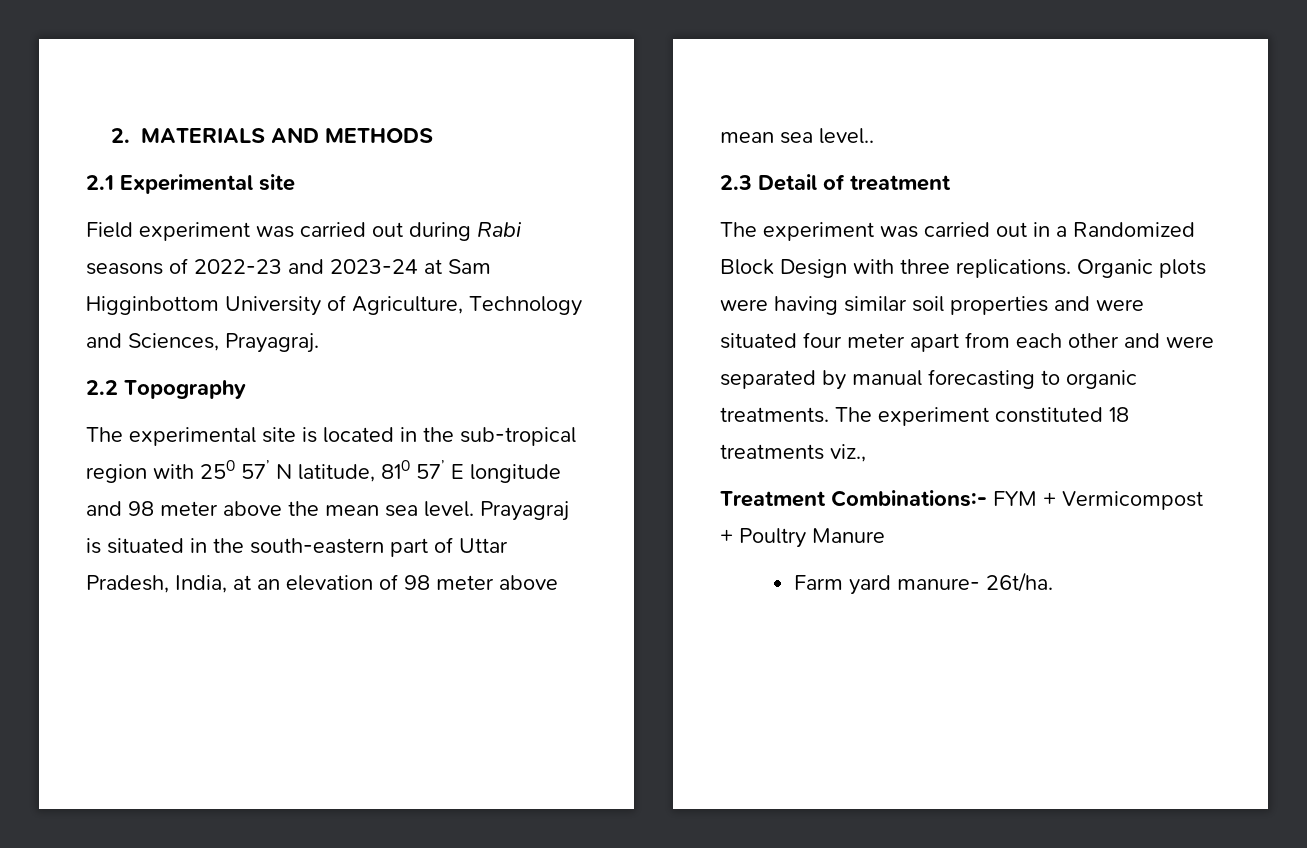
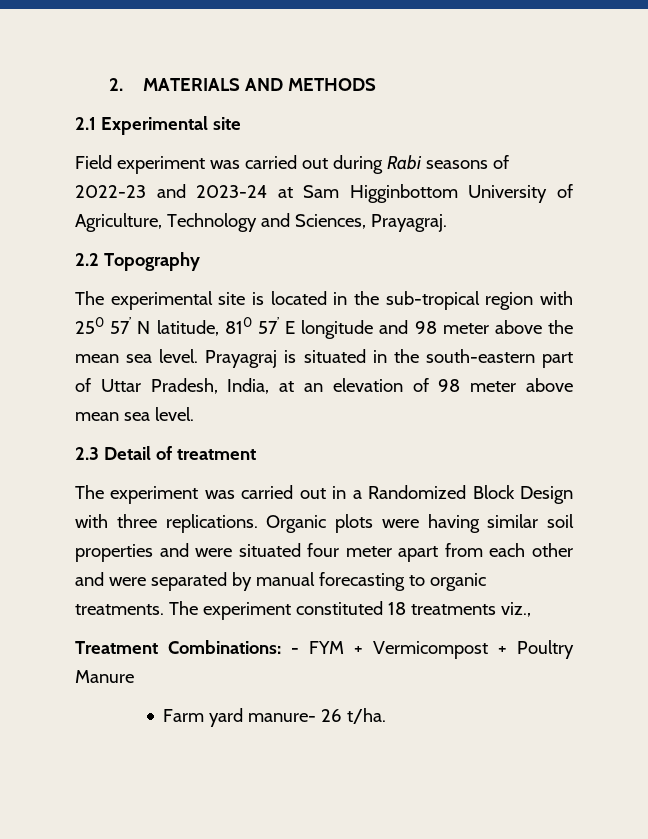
[819,128,874,144] level.. -> [154,407,194,421] level.
[831,490,987,507] Combinations:- -> [168,640,299,654] Combinations: -
[985,572,1053,592] 26t/ha. -> [321,708,387,724] 26 t/ha.

